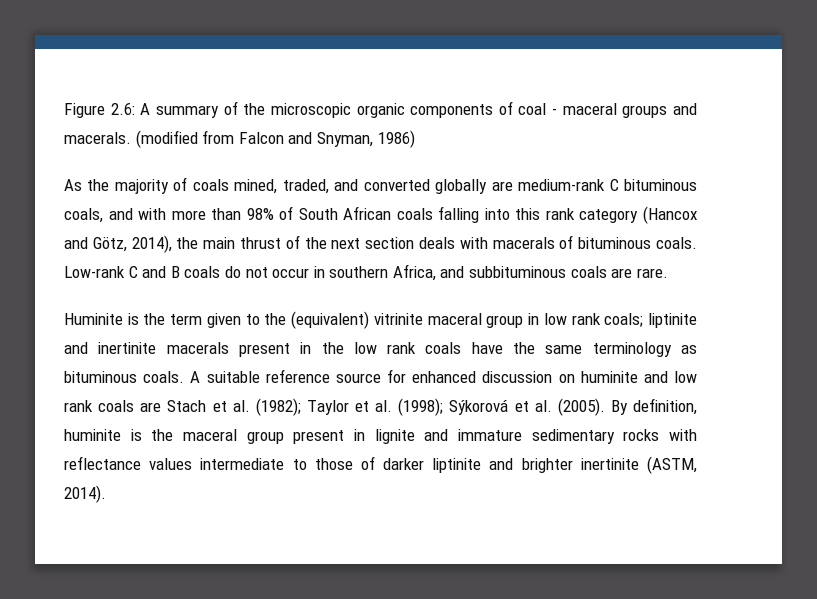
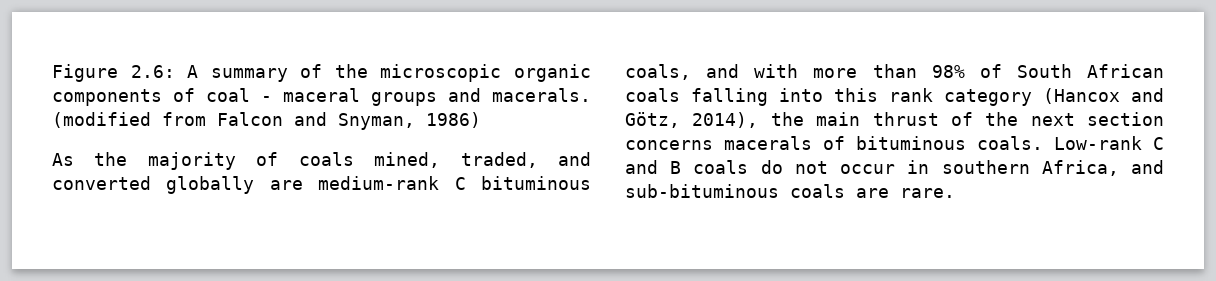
[419,237,488,249] deals with -> [625,140,713,150] concerns
[469,266,567,278] subbituminous -> [625,184,779,198] sub-bituminous
[64,311,697,329] [64,342,697,357] [64,369,697,383] [64,398,697,416] [64,429,697,444] [64,456,697,474] [64,485,106,503] // Huminite is the term given to the (equivalent) vitrinite maceral group in low rank coals; liptinite and inertinite macerals present in the low rank coals have the same terminology as bituminous coals. A suitable reference source for enhanced discussion on huminite and low rank coals are Stach et al. (1982); Taylor et al. (1998); Sýkorová et al. (2005). By definition, huminite is the maceral group present in lignite and immature sedimentary rocks with reflectance values intermediate to those of darker liptinite and brighter inertinite (ASTM, 2014). -> (955, 193) none

